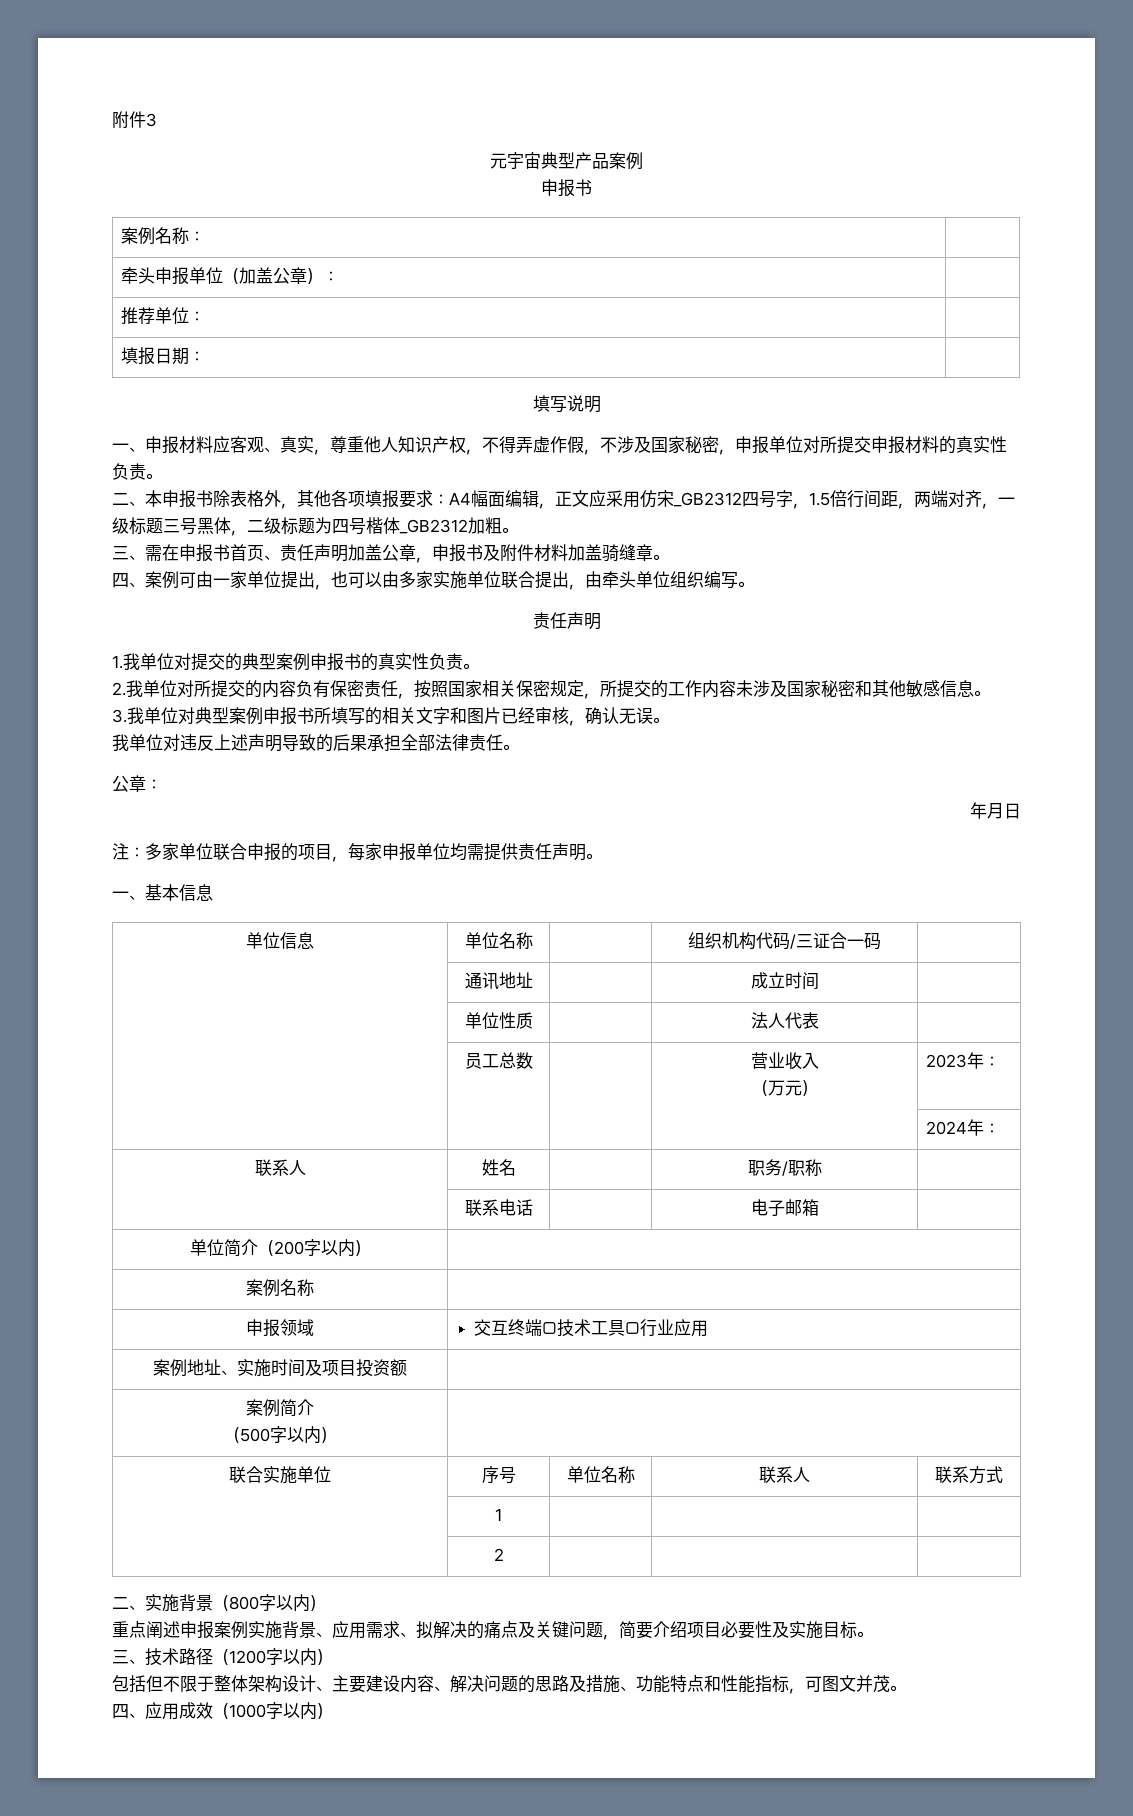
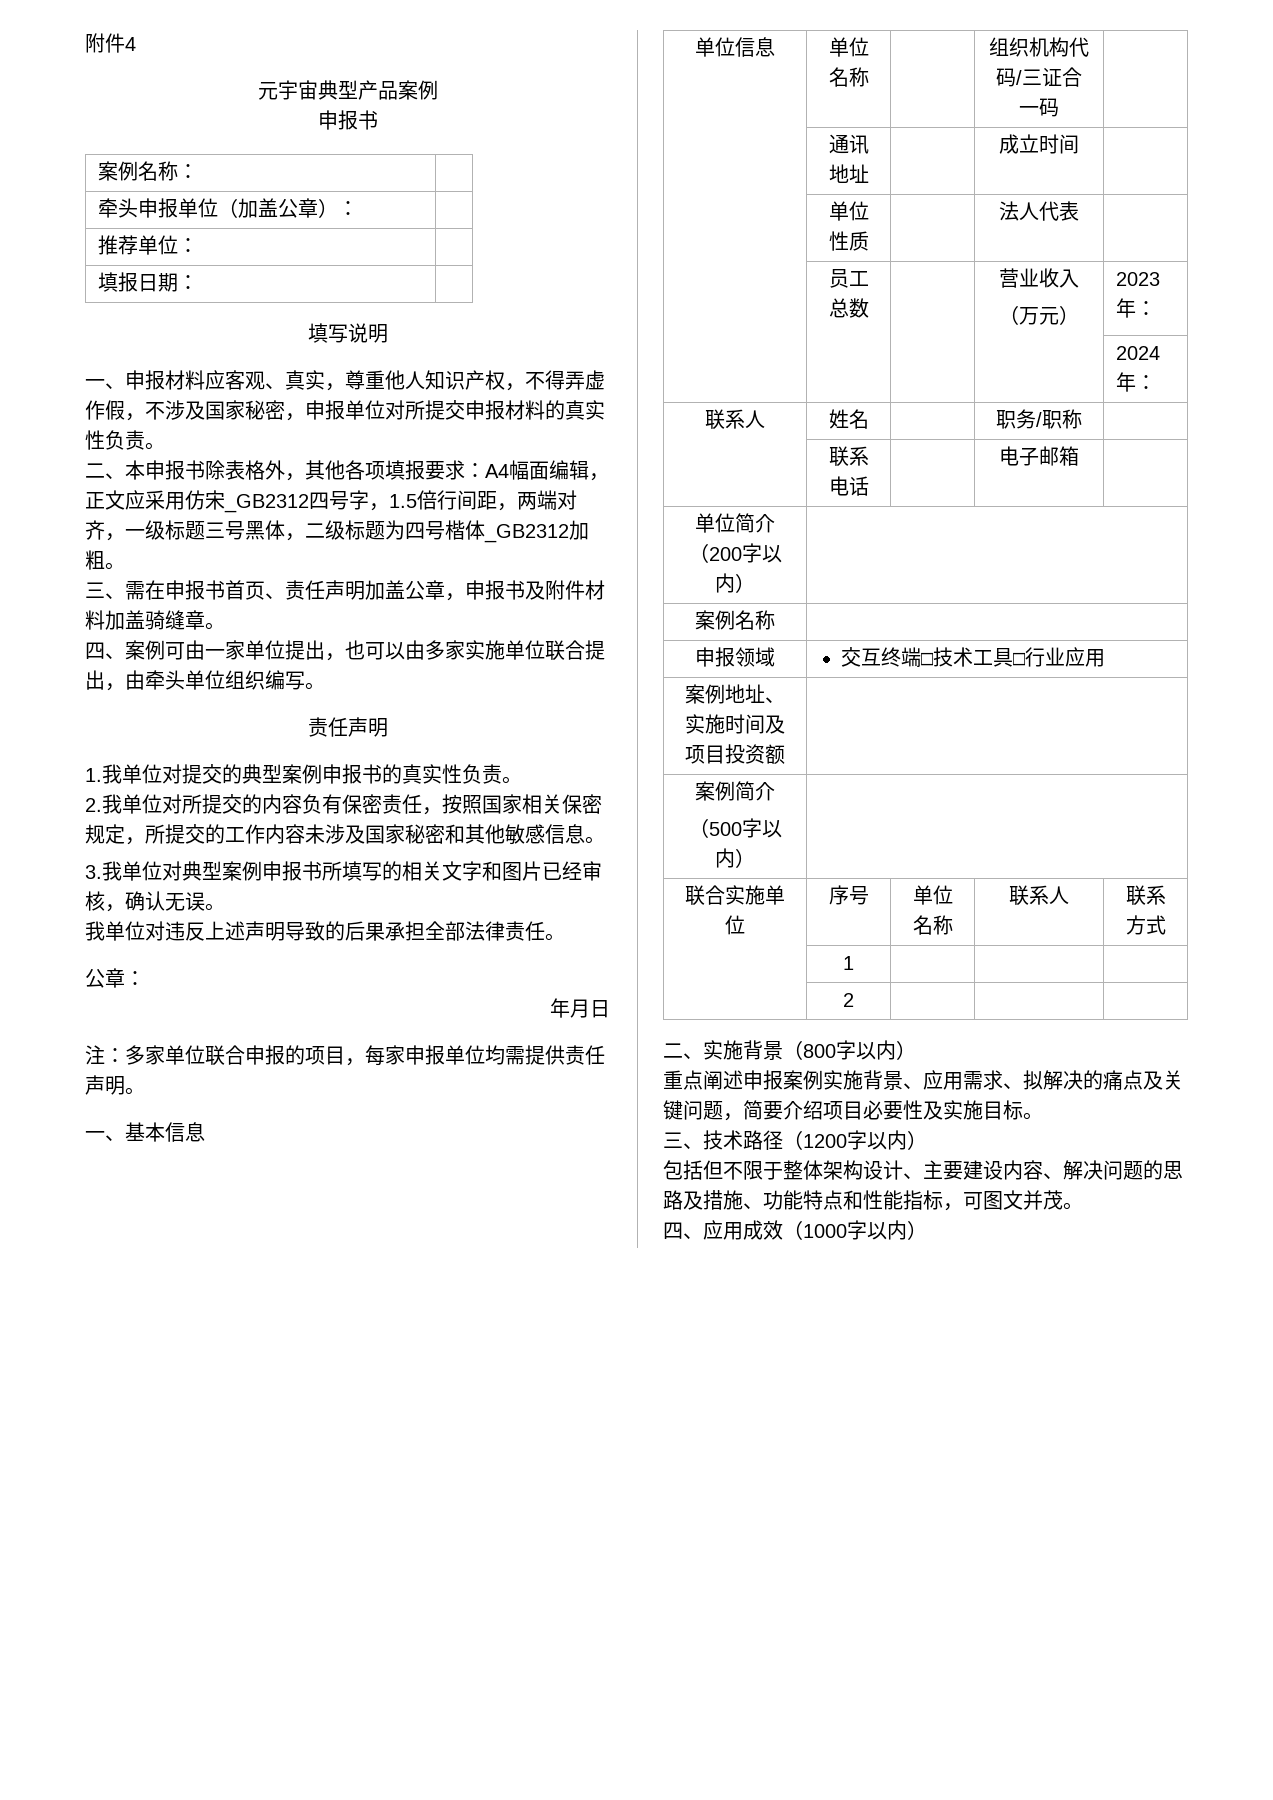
[112,111,157,129] 附件3 -> [85,33,136,53] 附件4

